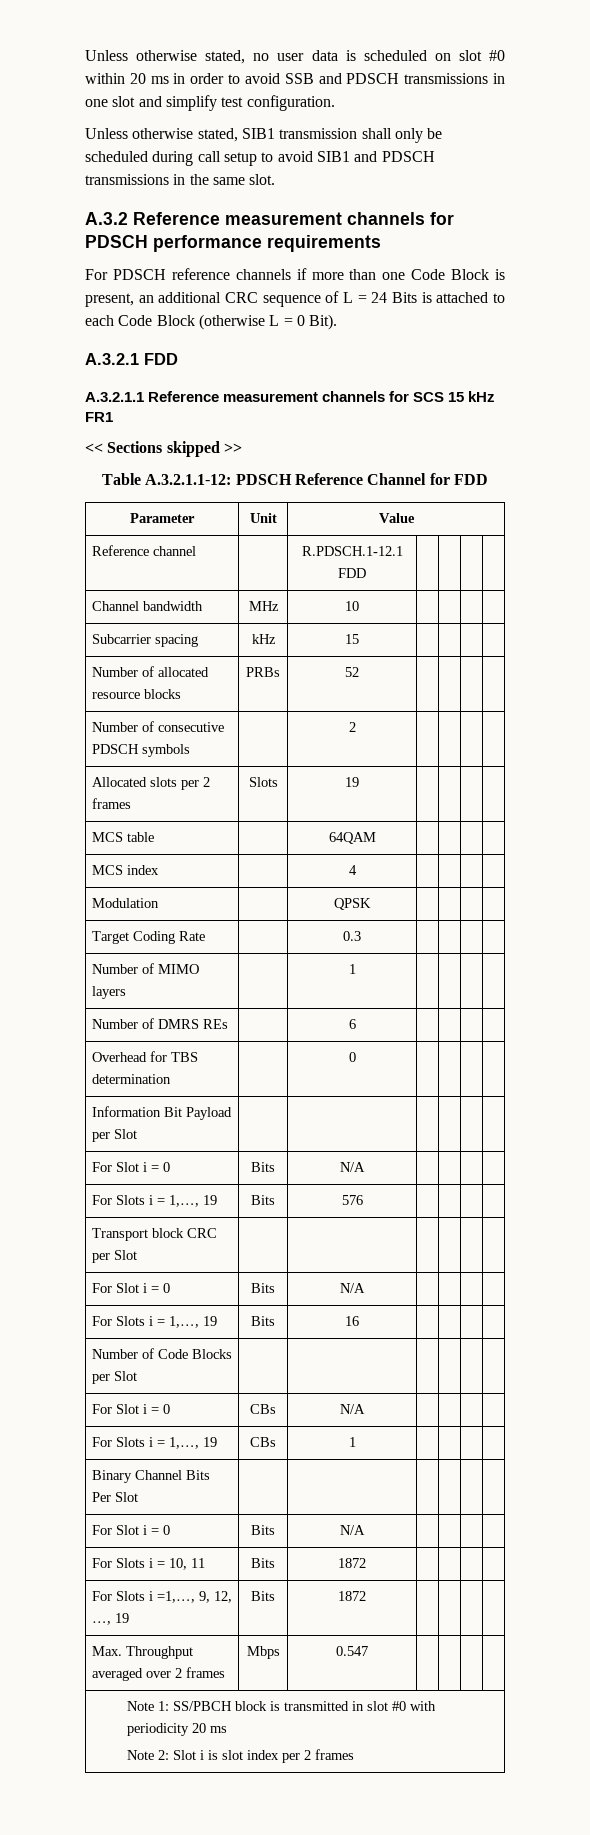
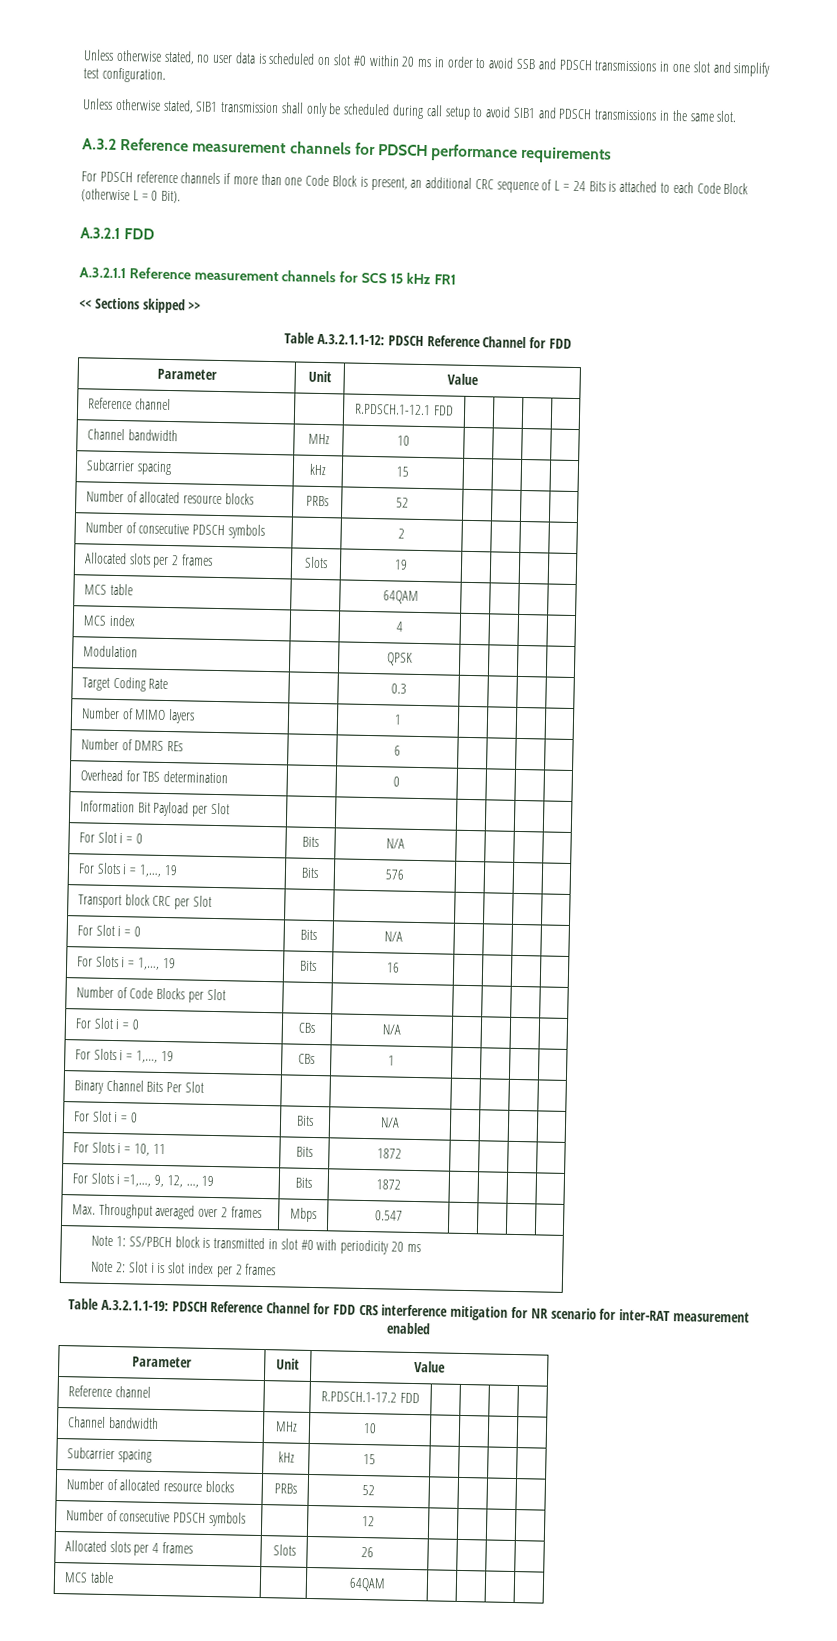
(354, 1754) none -> [68,1298,750,1323] [386,1322,431,1335] [132,1356,192,1368] [276,1358,300,1370] [414,1361,447,1373] [67,1385,151,1398] [321,1391,420,1404] [66,1416,159,1429] [275,1421,298,1432] [363,1423,378,1434] [66,1447,152,1463] [277,1451,295,1463] [363,1454,377,1465] [65,1478,235,1493] [273,1483,297,1494] [362,1485,376,1496] [65,1509,247,1527] [362,1516,376,1527] [64,1540,194,1556] [272,1544,296,1556] [361,1547,375,1558] [63,1571,114,1584] [348,1577,386,1592] // Table A.3.2.1.1-19: PDSCH Reference Channel for FDD CRS interference mitigation for NR scenario for inter-RAT measurement enabled // Parameter | Unit | Value // Reference channel | | R.PDSCH.1-17.2 FDD | | | | // Channel bandwidth | MHz | 10 | | | | // Subcarrier spacing | kHz | 15 | | | | // Number of allocated resource blocks | PRBs | 52 | | | | // Number of consecutive PDSCH symbols | | 12 | | | | // Allocated slots per 4 frames | Slots | 26 | | | | // MCS table | | 64QAM | | | |

